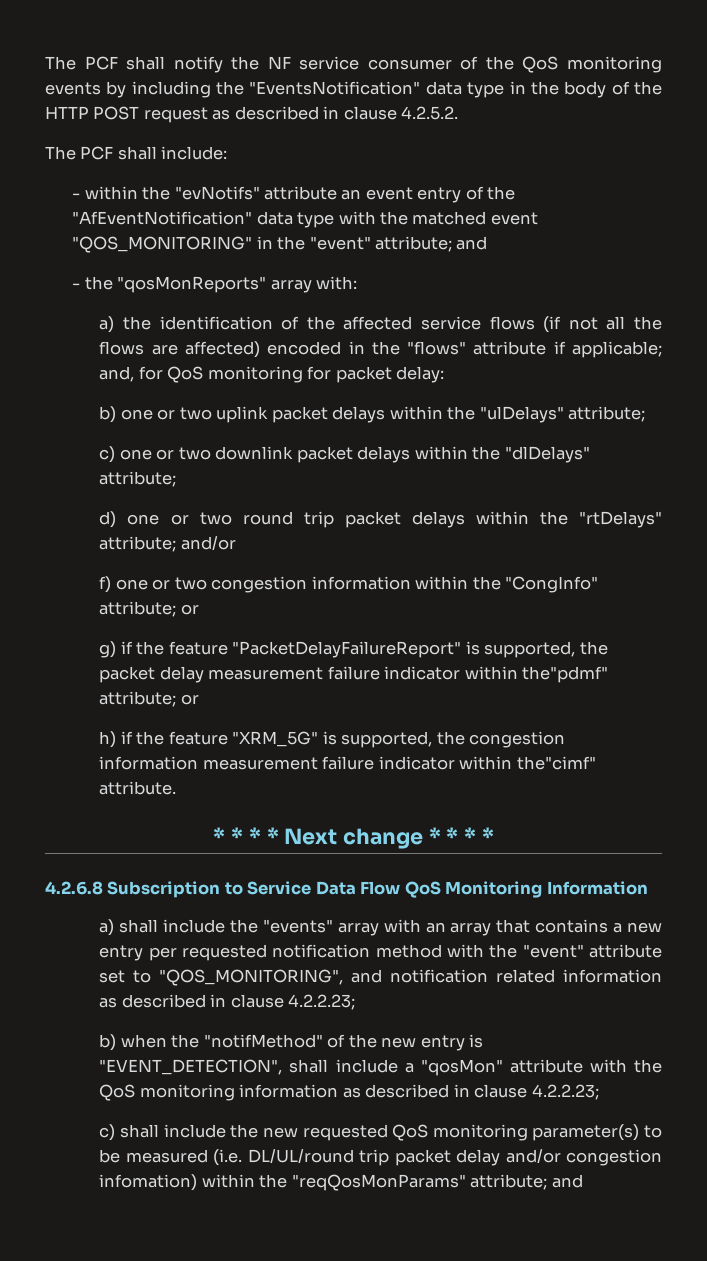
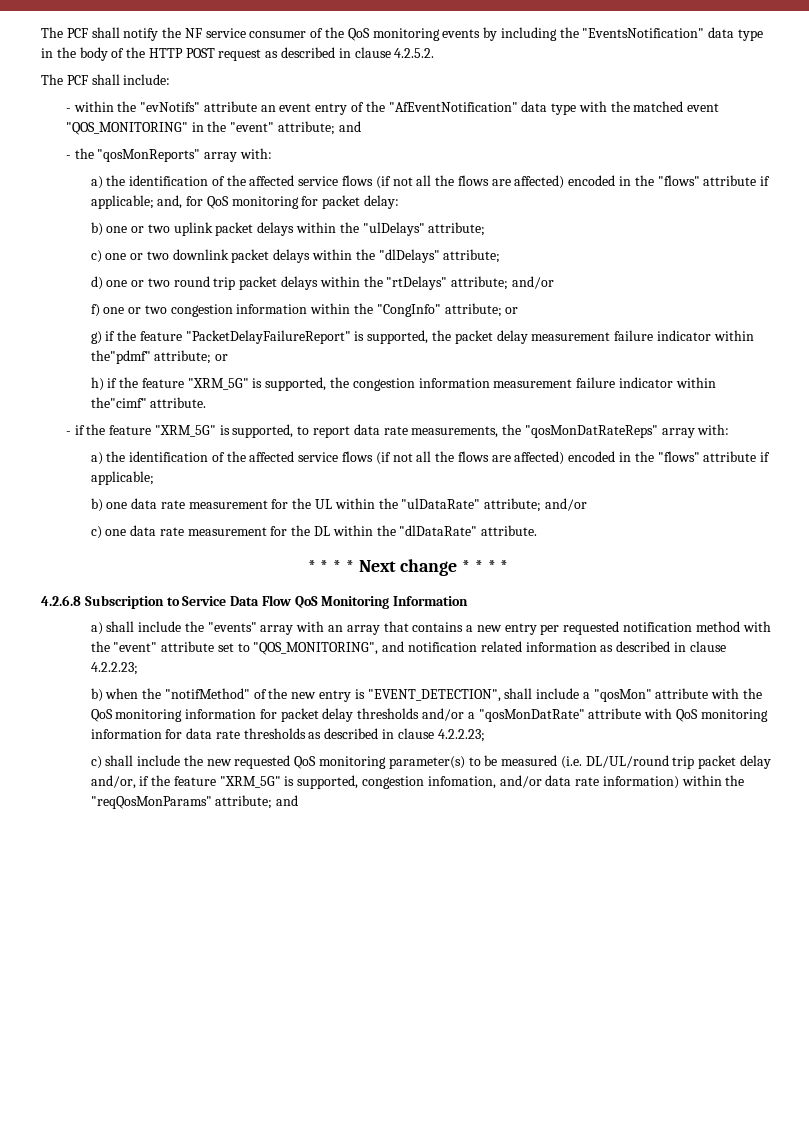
(177, 788) none -> [65,424,730,438] [90,451,771,465] [90,471,154,485] [90,498,587,512] [90,525,538,539] // - if the feature "XRM_5G" is supported, to report data rate measurements, the "qosMonDatRateReps" array with: // a) the identification of the affected service flows (if not all the flows are affected) encoded in the "flows" attribute if applicable; // b) one data rate measurement for the UL within the "ulDataRate" attribute; and/or // c) one data rate measurement for the DL within the "dlDataRate" attribute.
(339, 1091) none -> [259,708,768,722] [90,728,306,739] for packet delay thresholds and/or a "qosMonDatRate" attribute with QoS monitoring information for data rate thresholds
[505,1149,663,1166] [99,1174,198,1191] and/or congestion infomation) -> [90,775,679,789] and/or, if the feature "XRM_5G" is supported, congestion infomation, and/or data rate information)

